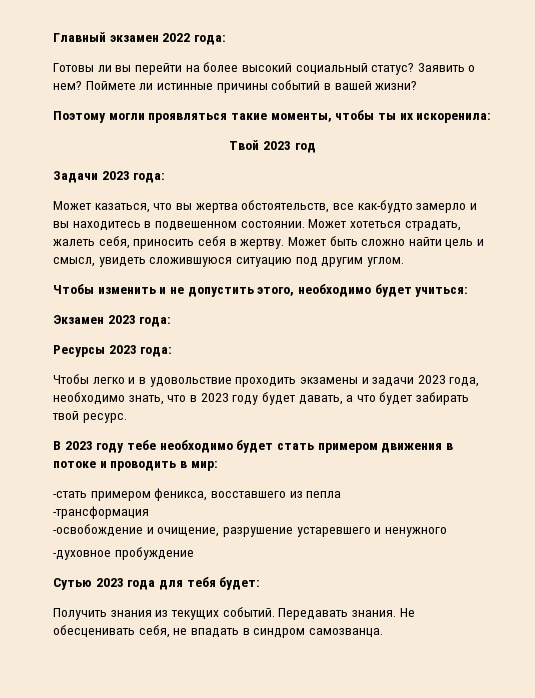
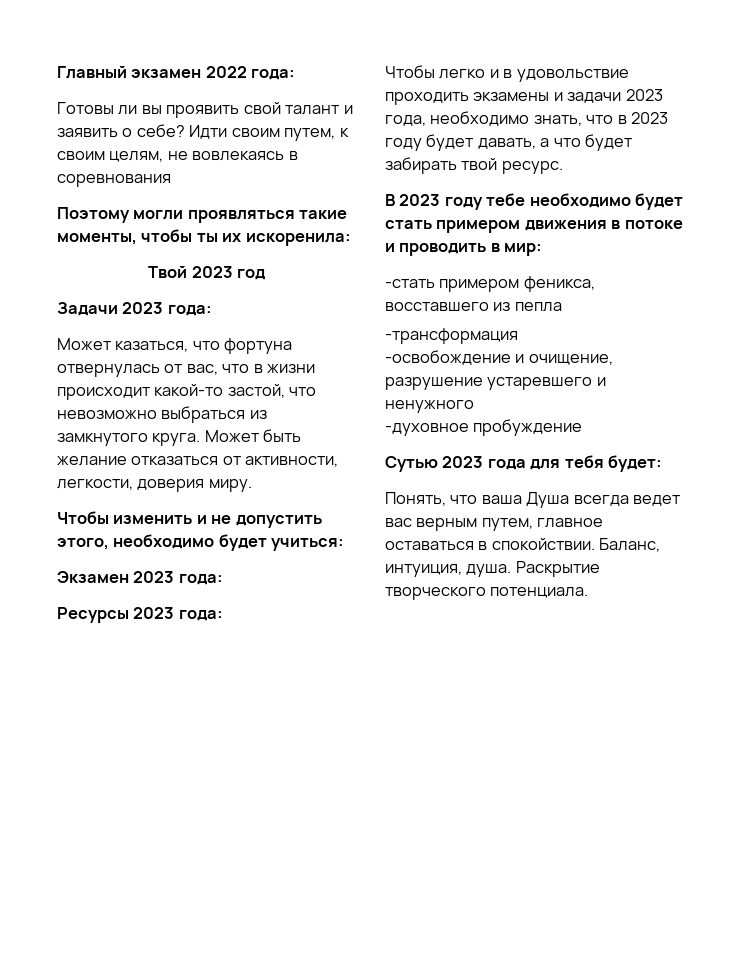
[134,62,476,75] [53,80,418,93] перейти на более высокий социальный статус? Заявить о нем? Поймете ли истинные причины событий в вашей жизни? -> [166,102,353,118] [57,124,349,141] [57,151,298,162] [57,174,171,187] проявить свой талант и заявить о себе? Идти своим путем, к своим целям, не вовлекаясь в соревнования
[175,200,477,213] [53,219,461,231] [53,236,485,249] [53,257,404,267] вы жертва обстоятельств, все как-будто замерло и вы находитесь в подвешенном состоянии. Может хотеться страдать, жалеть себя, приносить себя в жертву. Может быть сложно найти цель и смысл, увидеть сложившуюся ситуацию под другим углом. -> [224,338,293,354] [57,364,316,377] [57,384,317,400] [57,406,267,423] [57,429,302,446] [57,456,339,467] [57,479,252,492] фортуна отвернулась от вас, что в жизни происходит какой-то застой, что невозможно выбраться из замкнутого круга. Может быть желание отказаться от активности, легкости, доверия миру.
[53,607,415,620] [53,625,383,638] Получить знания из текущих событий. Передавать знания. Не обесценивать себя, не впадать в синдром самозванца. -> [385,492,681,508] [385,518,604,531] [385,538,661,552] [385,561,600,577] [385,587,589,600] Понять, что ваша Душа всегда ведет вас верным путем, главное оставаться в спокойствии. Баланс, интуиция, душа. Раскрытие творческого потенциала.

